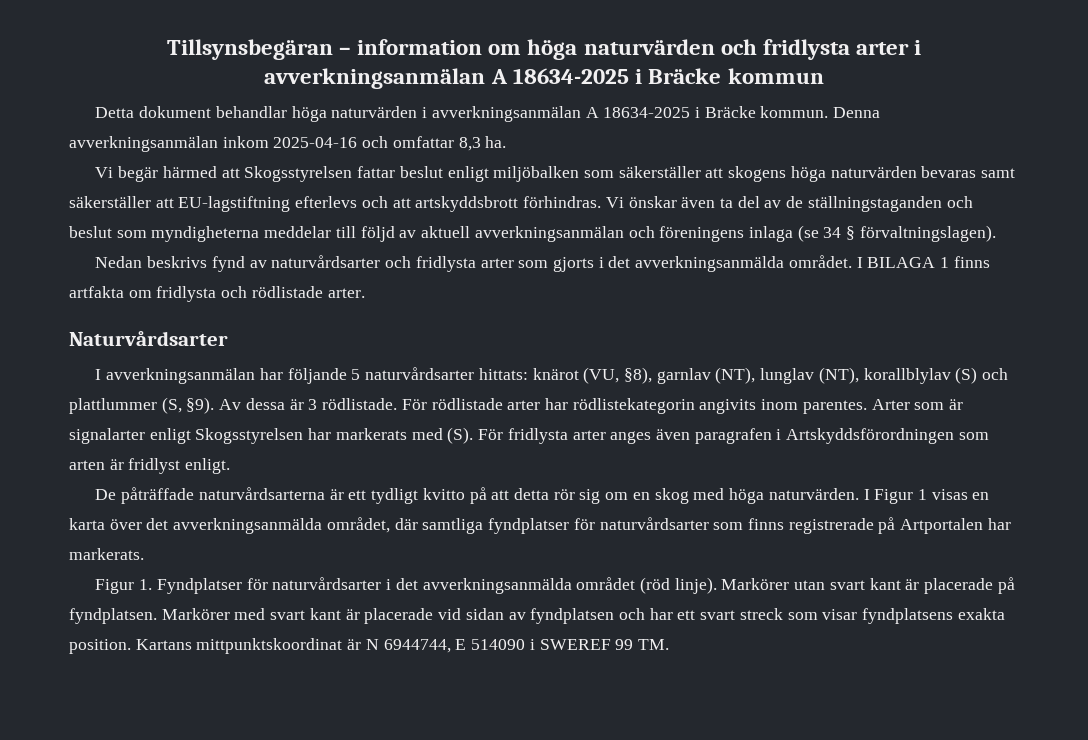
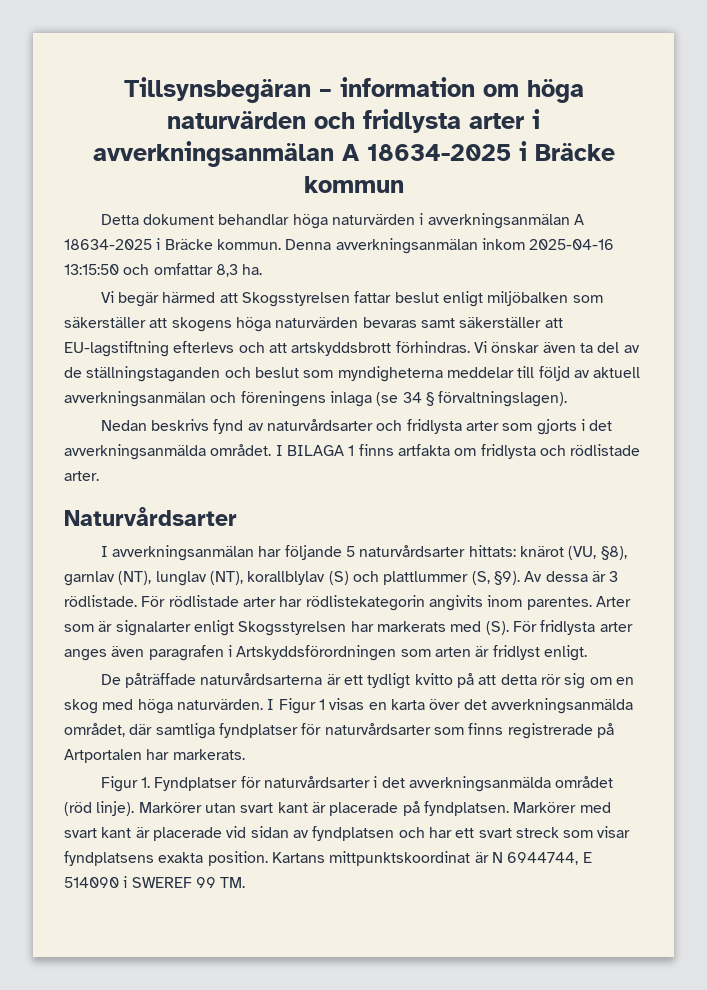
(358, 142) none -> [64,264,119,275] 13:15:50

